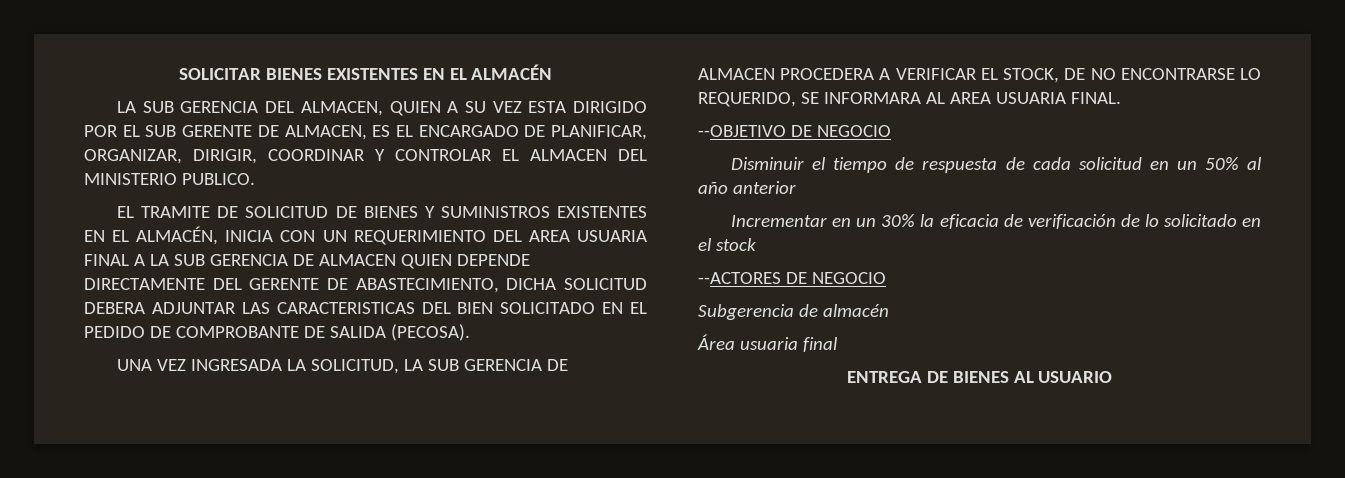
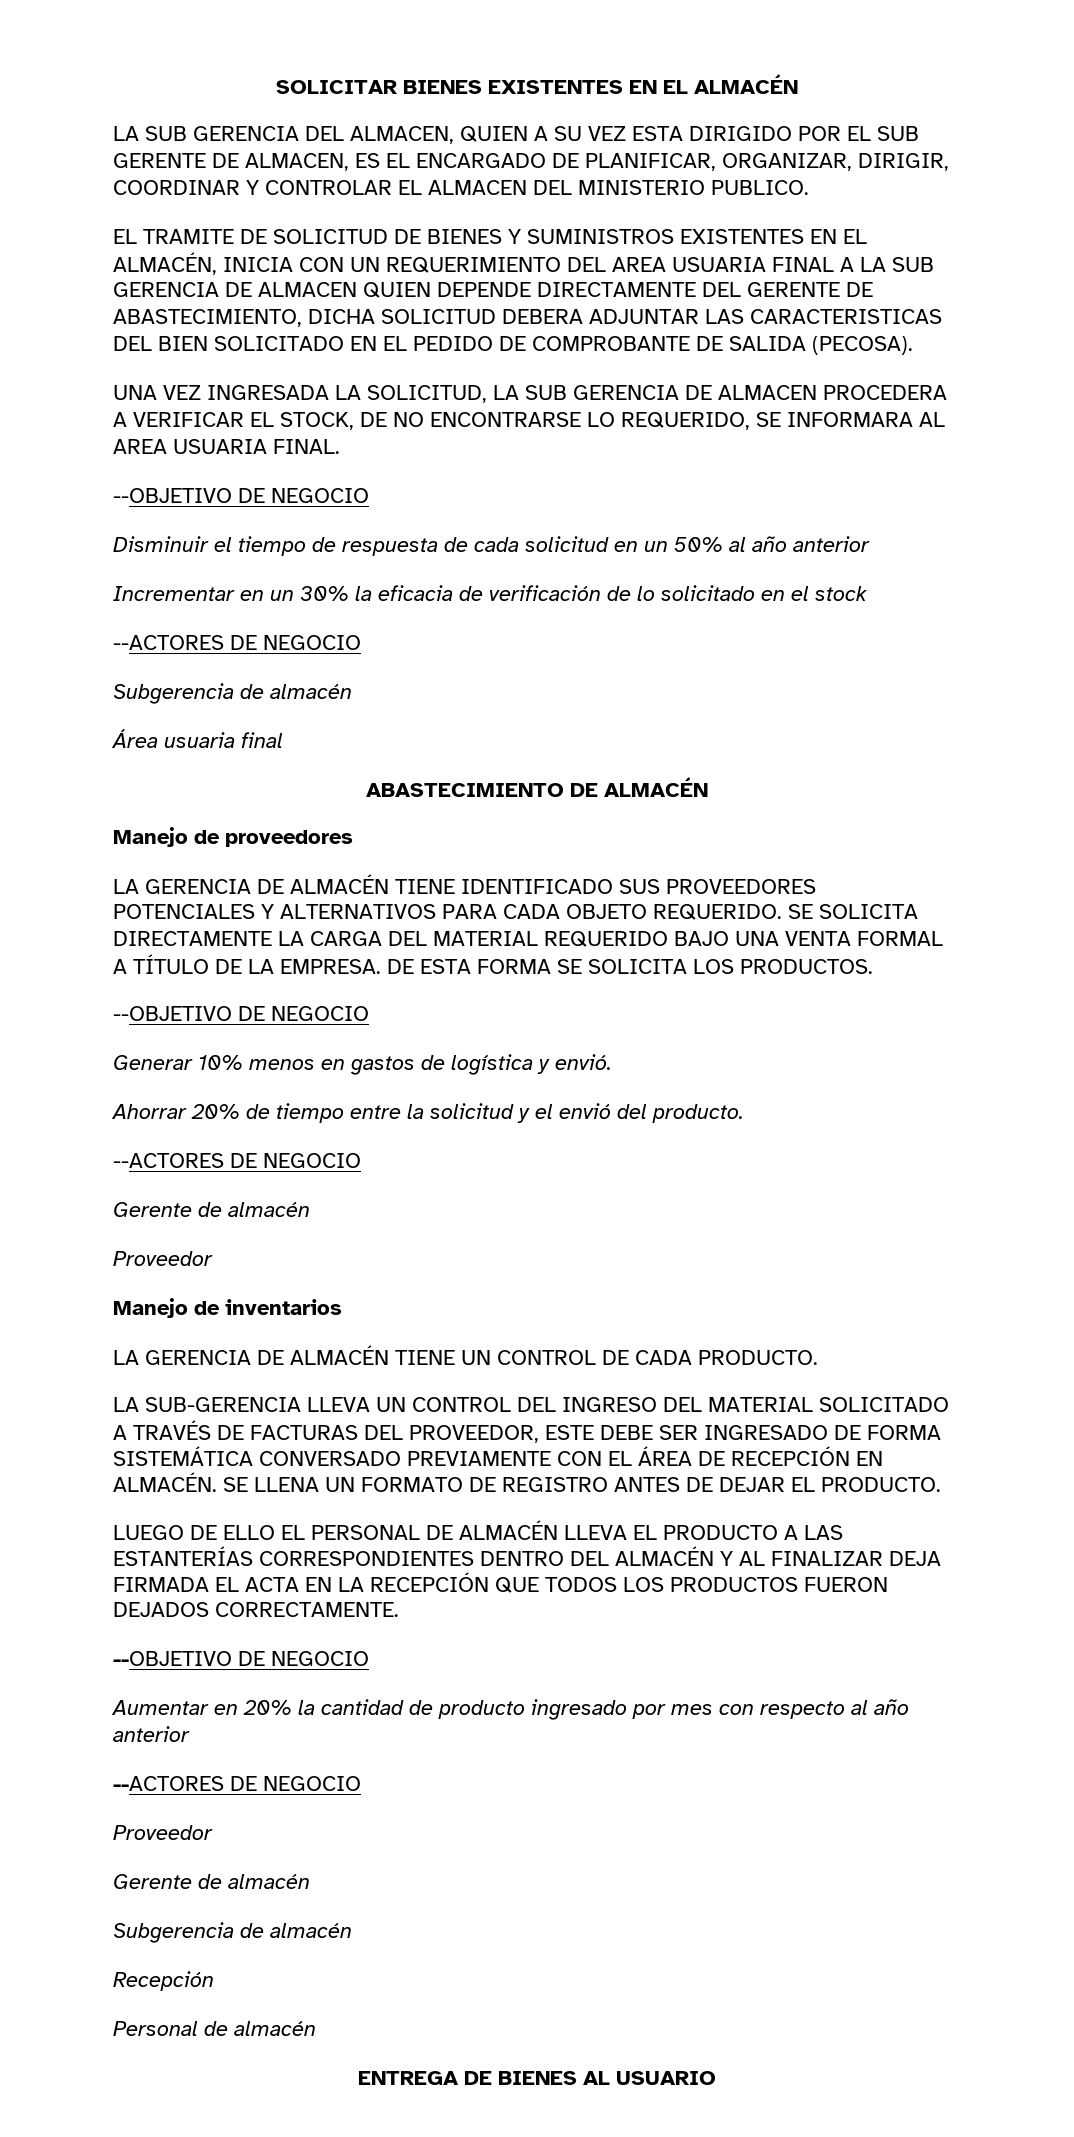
(838, 344) none -> [366,777,708,797] [113,827,353,847] [113,874,816,894] [113,904,918,920] [113,931,943,947] [113,954,873,974] [113,1006,369,1021] [113,1054,612,1075] [111,1103,744,1123] [113,1153,361,1168] [113,1202,310,1217] [113,1251,213,1266] [113,1298,342,1318] [113,1345,818,1365] [113,1397,949,1412] [113,1420,941,1443] [113,1446,883,1466] [113,1472,941,1492] [113,1520,843,1540] [113,1546,941,1566] [113,1572,888,1593] [113,1602,399,1617] [113,1651,369,1666] [111,1699,909,1720] [113,1726,190,1742] [113,1776,361,1791] [113,1825,213,1840] [113,1874,310,1889] [113,1922,352,1943] [113,1971,214,1991] [113,2021,316,2036] // ABASTECIMIENTO DE ALMACÉN // Manejo de proveedores // LA GERENCIA DE ALMACÉN TIENE IDENTIFICADO SUS PROVEEDORES POTENCIALES Y ALTERNATIVOS PARA CADA OBJETO REQUERIDO. SE SOLICITA DIRECTAMENTE LA CARGA DEL MATERIAL REQUERIDO BAJO UNA VENTA FORMAL A TÍTULO DE LA EMPRESA. DE ESTA FORMA SE SOLICITA LOS PRODUCTOS. // --OBJETIVO DE NEGOCIO // Generar 10% menos en gastos de logística y envió. // Ahorrar 20% de tiempo entre la solicitud y el envió del producto. // --ACTORES DE NEGOCIO // Gerente de almacén // Proveedor // Manejo de inventarios // LA GERENCIA DE ALMACÉN TIENE UN CONTROL DE CADA PRODUCTO. // LA SUB-GERENCIA LLEVA UN CONTROL DEL INGRESO DEL MATERIAL SOLICITADO A TRAVÉS DE FACTURAS DEL PROVEEDOR, ESTE DEBE SER INGRESADO DE FORMA SISTEMÁTICA CONVERSADO PREVIAMENTE CON EL ÁREA DE RECEPCIÓN EN ALMACÉN. SE LLENA UN FORMATO DE REGISTRO ANTES DE DEJAR EL PRODUCTO. // LUEGO DE ELLO EL PERSONAL DE ALMACÉN LLEVA EL PRODUCTO A LAS ESTANTERÍAS CORRESPONDIENTES DENTRO DEL ALMACÉN Y AL FINALIZAR DEJA FIRMADA EL ACTA EN LA RECEPCIÓN QUE TODOS LOS PRODUCTOS FUERON DEJADOS CORRECTAMENTE. // --OBJETIVO DE NEGOCIO // Aumentar en 20% la cantidad de producto ingresado por mes con respecto al año anterior // --ACTORES DE NEGOCIO // Proveedor // Gerente de almacén // Subgerencia de almacén // Recepción // Personal de almacén

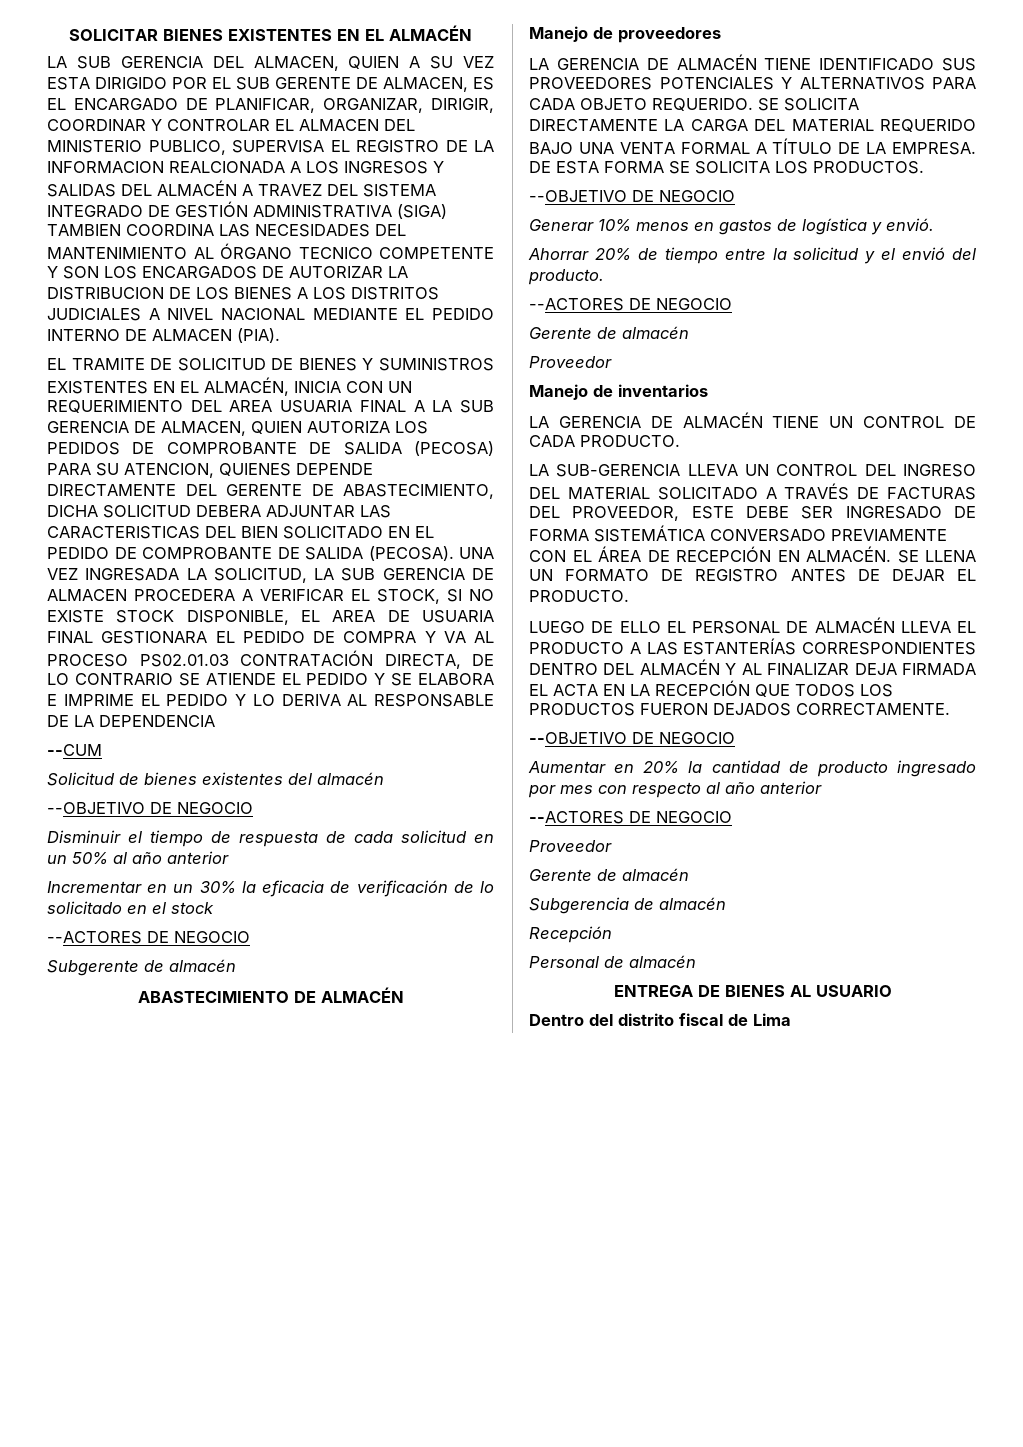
[711,180,809,195] PUBLICO. -> [148,140,494,155] [47,161,444,174] [47,180,436,197] [47,201,447,219] [47,224,406,237] [47,243,494,259] [47,266,408,279] [47,287,439,300] [47,308,495,321] [47,328,280,343] PUBLICO, SUPERVISA EL REGISTRO DE LA INFORMACION REALCIONADA A LOS INGRESOS Y SALIDAS DEL ALMACÉN A TRAVEZ DEL SISTEMA INTEGRADO DE GESTIÓN ADMINISTRATIVA (SIGA) TAMBIEN COORDINA LAS NECESIDADES DEL MANTENIMIENTO AL ÓRGANO TECNICO COMPETENTE Y SON LOS ENCARGADOS DE AUTORIZAR LA DISTRIBUCION DE LOS BIENES A LOS DISTRITOS JUDICIALES A NIVEL NACIONAL MEDIANTE EL PEDIDO INTERNO DE ALMACEN (PIA).
[258,282,431,298] ALMACEN QUIEN -> [161,421,428,436] [47,441,494,456] [47,463,291,478] ALMACEN, QUIEN AUTORIZA LOS PEDIDOS DE COMPROBANTE DE SALIDA (PECOSA) PARA SU ATENCION, QUIENES
(913, 345) // -> (454, 553) none
[360,412,945,430] [113,439,340,454] DE NO ENCONTRARSE LO REQUERIDO, SE INFORMARA AL AREA USUARIA FINAL. -> [447,589,494,602] [47,610,494,625] [47,631,494,644] [47,650,494,669] [47,673,494,686] [47,694,494,707] [47,715,215,727] [47,744,102,756] [47,772,384,786] SI NO EXISTE STOCK DISPONIBLE, EL AREA DE USUARIA FINAL GESTIONARA EL PEDIDO DE COMPRA Y VA AL PROCESO PS02.01.03 CONTRATACIÓN DIRECTA, DE LO CONTRARIO SE ATIENDE EL PEDIDO Y SE ELABORA E IMPRIME EL PEDIDO Y LO DERIVA AL RESPONSABLE DE LA DEPENDENCIA // --CUM // Solicitud de bienes existentes del almacén
[113,683,352,704] [111,729,283,748] Subgerencia de almacén // Área usuaria final -> [47,959,236,976] Subgerente de almacén
(716, 2078) none -> [529,1013,791,1026] // Dentro del distrito fiscal de Lima

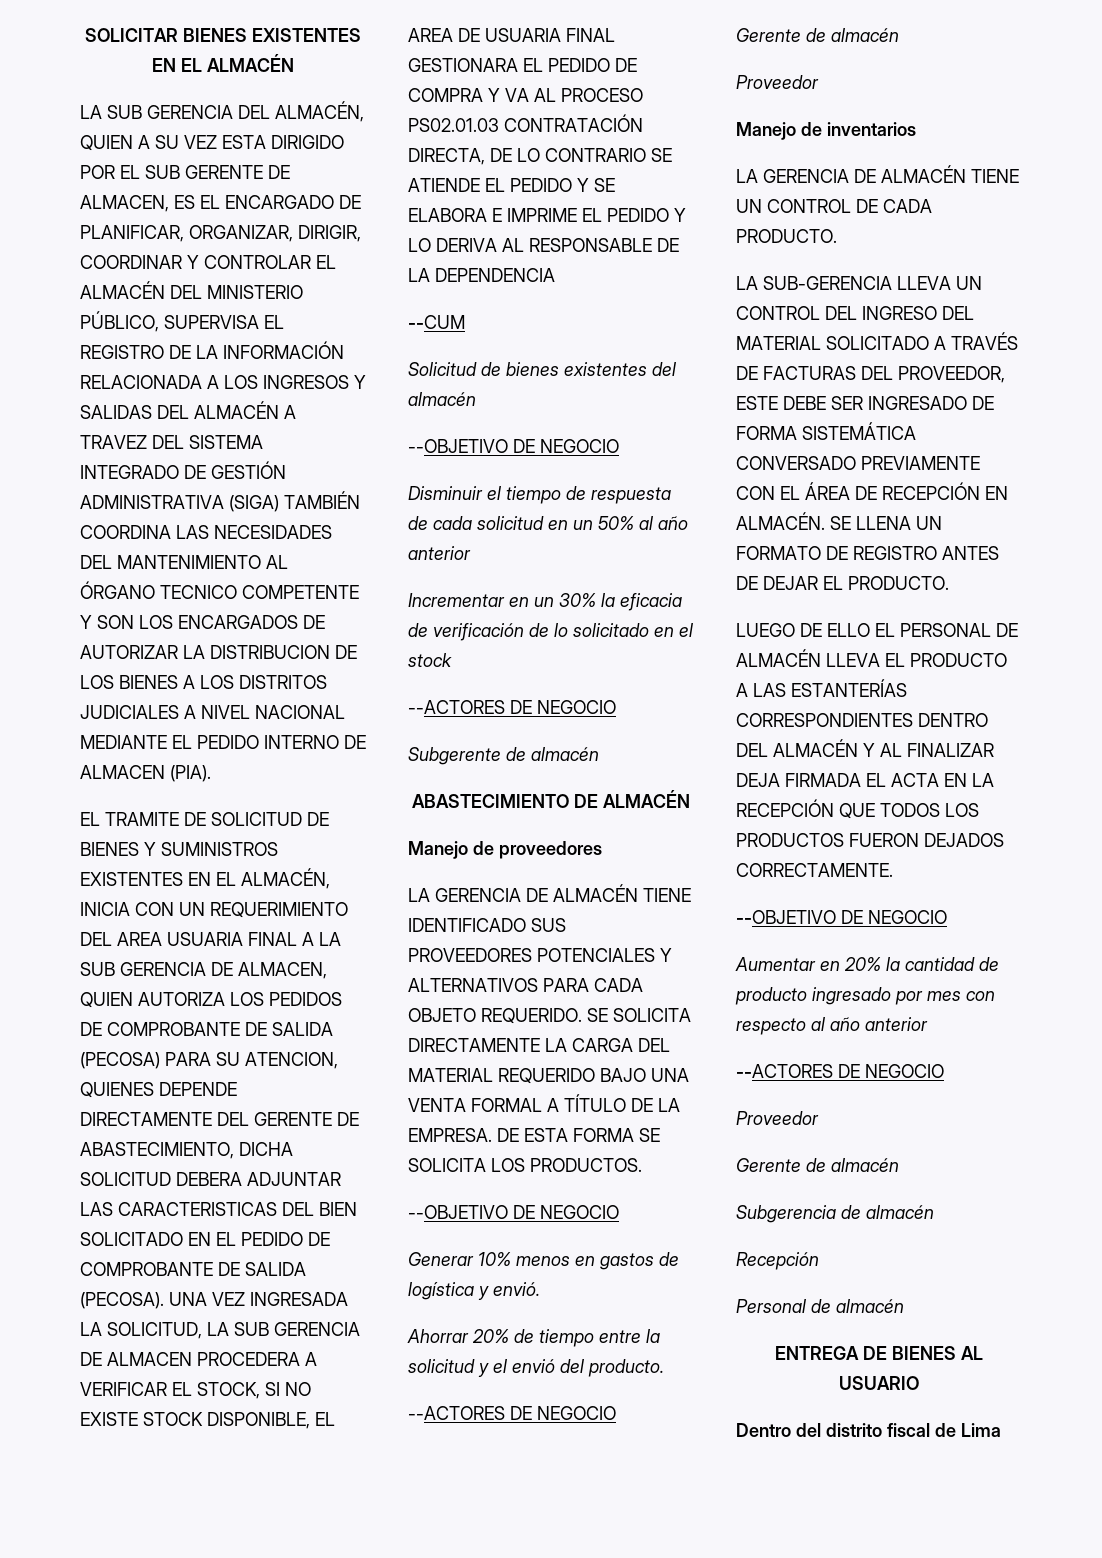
[253,56,339,71] ALMACEN, -> [275,101,364,122] ALMACÉN,
[299,119,379,131] ALMACEN -> [80,281,165,299] ALMACÉN
[148,140,226,155] PUBLICO, -> [80,311,159,332] PÚBLICO,
[47,161,285,173] INFORMACION REALCIONADA -> [223,341,344,359] [80,375,202,389] INFORMACIÓN RELACIONADA
[47,224,121,236] TAMBIEN -> [284,491,360,509] TAMBIÉN

